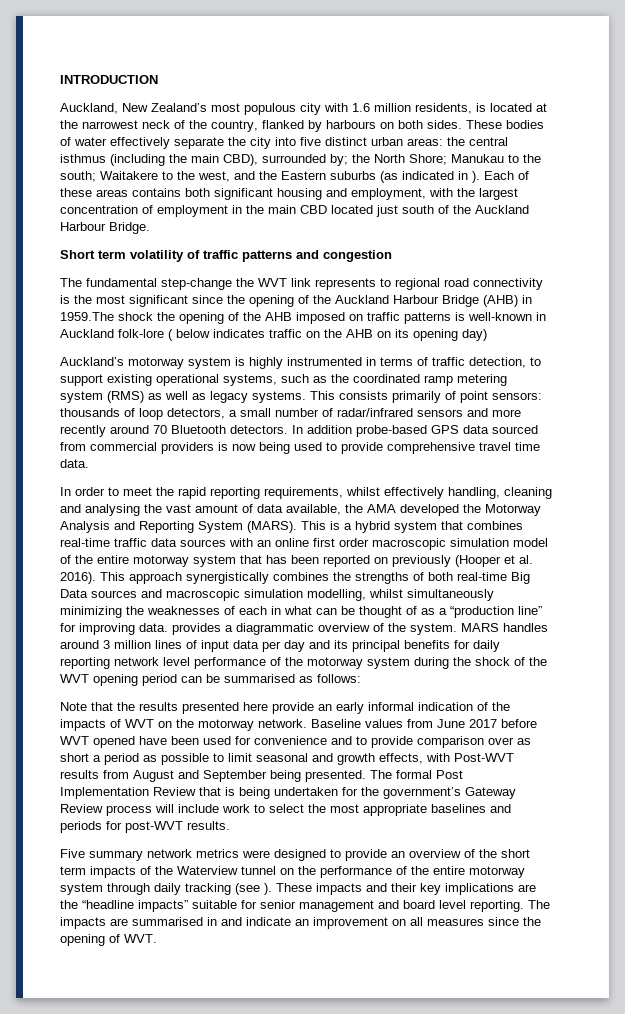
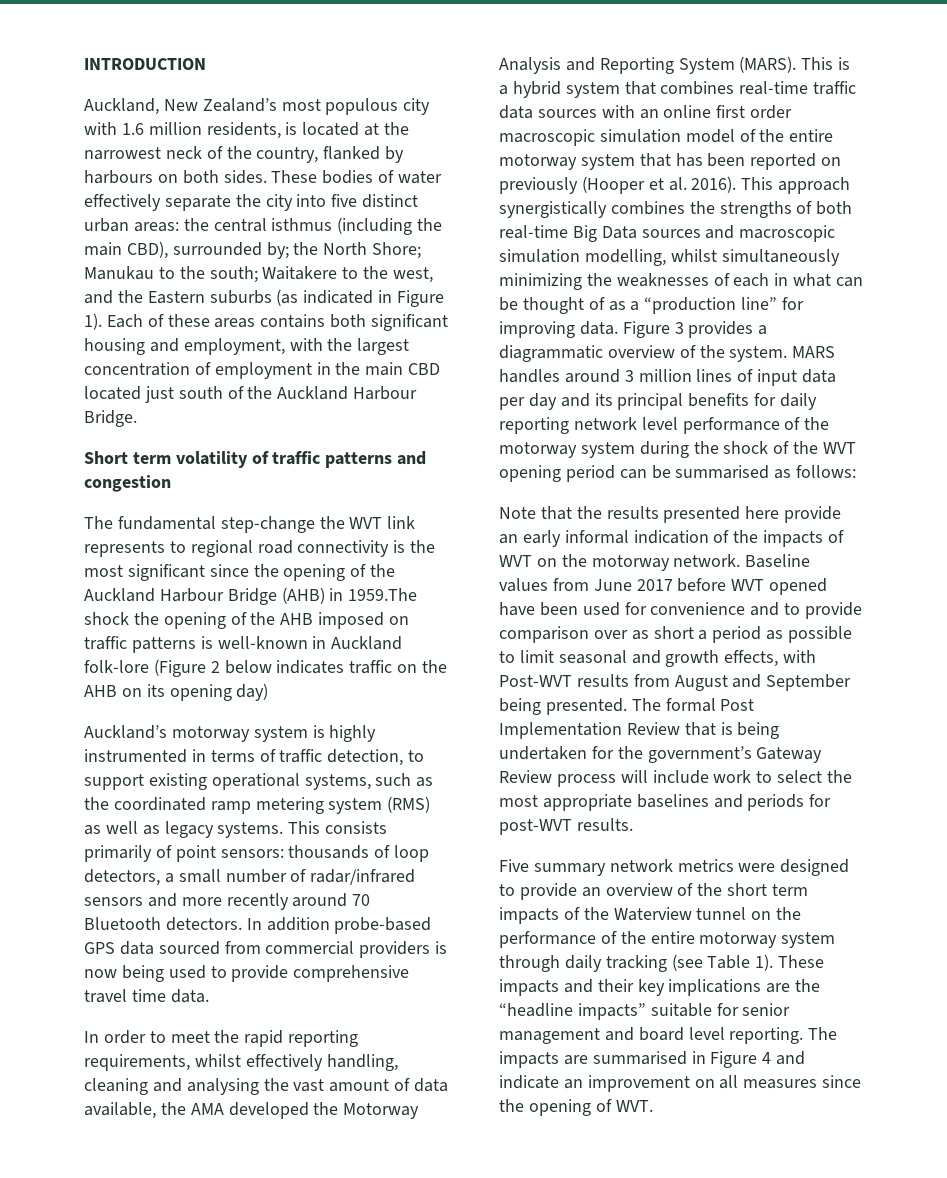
[472,171,480,183] ). -> [397,290,445,307] [84,313,102,330] Figure 1).
[168,329,173,341] ( -> [153,659,220,677] (Figure 2
(168, 627) none -> [622,321,684,338] Figure 3
[264,883,272,895] ). -> [707,954,774,971] Table 1).
(217, 921) none -> [710,1051,772,1068] Figure 4

